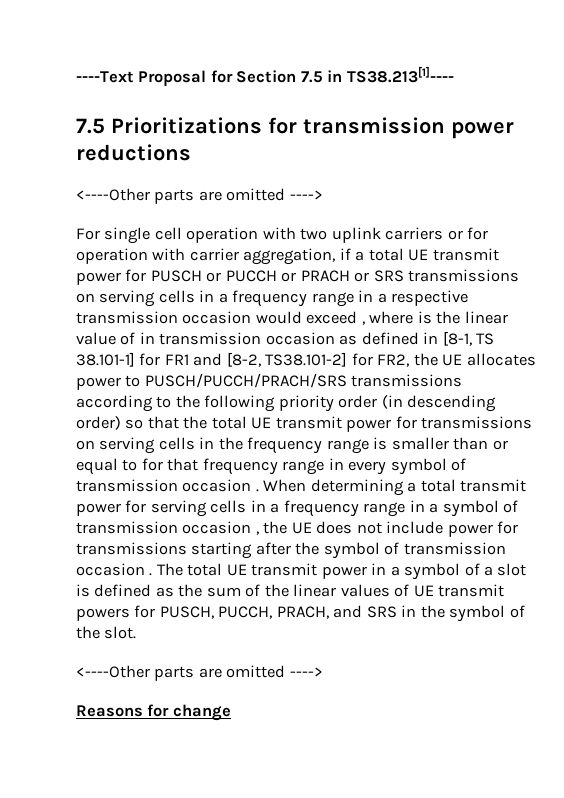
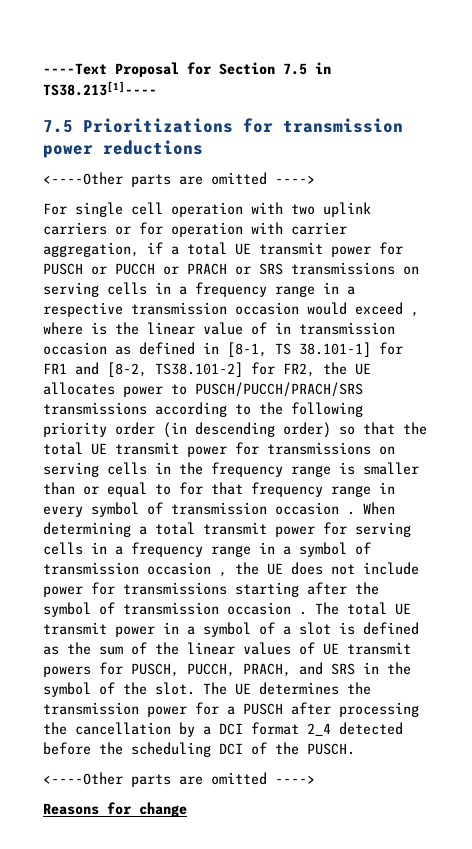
(137, 632) none -> [203,682,371,695] [43,702,419,717] [43,722,403,737] [43,742,355,757] The UE determines the transmission power for a PUSCH after processing the cancellation by a DCI format 2_4 detected before the scheduling DCI of the PUSCH.

